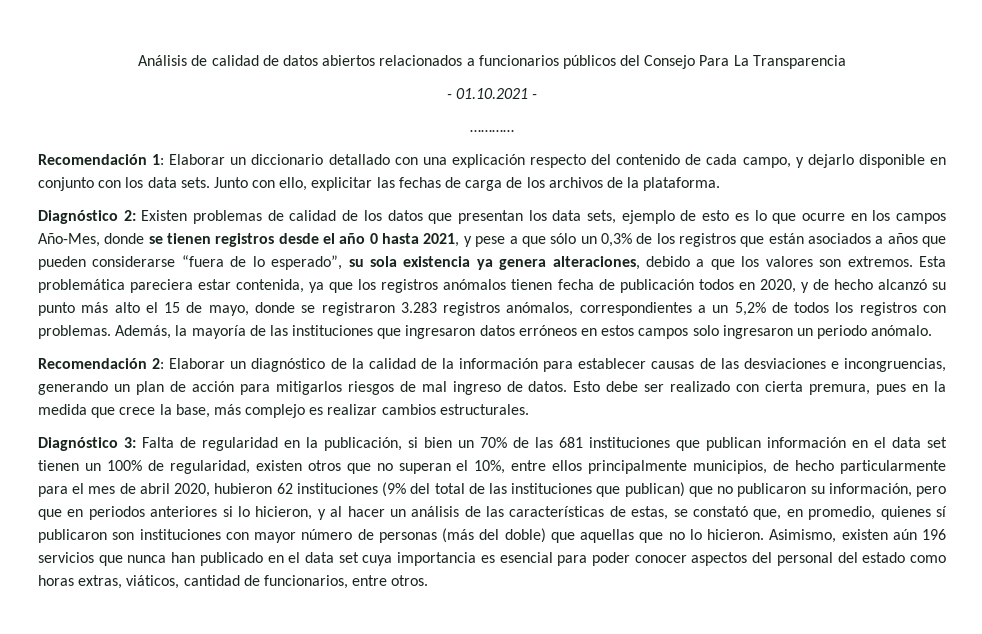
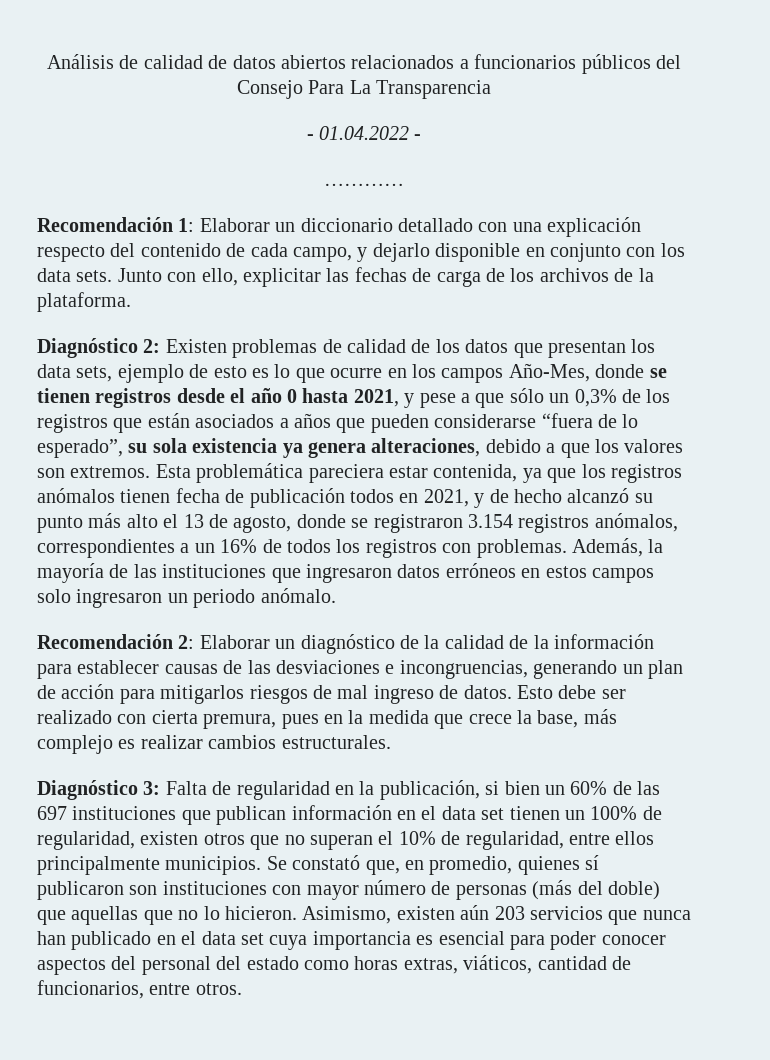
[456,88,528,99] 01.10.2021 -> [319,126,409,140] 01.04.2022
[759,279,796,293] 2020, -> [423,489,469,507] 2021,
[164,302,249,316] 15 de mayo, -> [183,514,292,533] 13 de agosto,
[400,302,437,313] 3.283 -> [467,514,513,528] 3.154
[734,302,766,316] 5,2% -> [220,539,258,553] 16%
[480,437,583,448] 70% de las 681 -> [570,781,661,795] [37,806,67,820] 60% de las 697
[474,460,947,474] [38,482,947,497] [38,506,688,520] 10%, entre ellos principalmente municipios, de hecho particularmente para el mes de abril 2020, hubieron 62 instituciones (9% del total de las instituciones que publican) que no publicaron su información, pero que en periodos anteriores si lo hicieron, y al hacer un análisis de las características de estas, se -> [398,831,655,850] [37,856,287,875] 10% de regularidad, entre ellos principalmente municipios. Se
[922,529,946,540] 196 -> [494,906,525,920] 203

